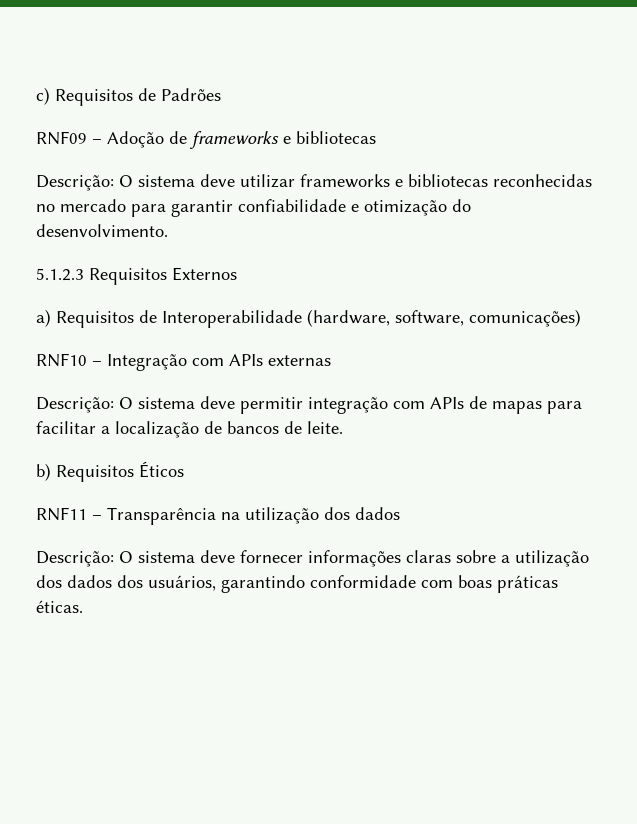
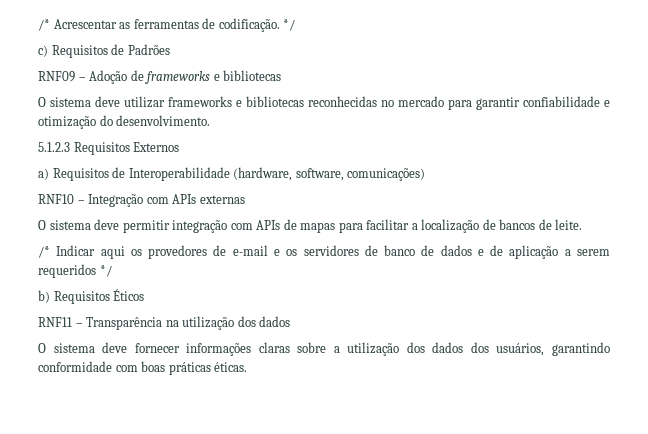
(36, 96) none -> [38,18,296,32] /* Acrescentar as ferramentas de codificação. */ //
[36,175,114,191] Descrição: -> (282, 75) none
[36,397,114,413] Descrição: -> (245, 199) none
(343, 427) none -> [38,245,610,259] [38,264,112,278] // /* Indicar aqui os provedores de e-mail e os servidores de banco de dados e de aplicação a serem requeridos */
[36,551,114,567] Descrição: -> (291, 321) none

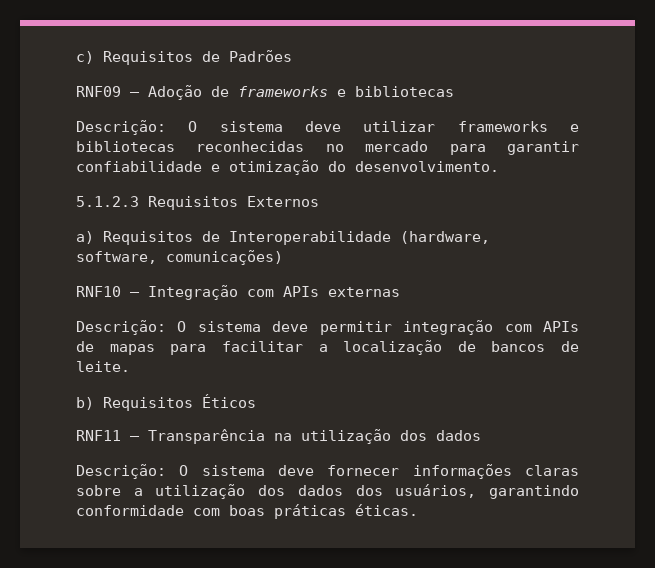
[38,18,296,32] /* Acrescentar as ferramentas de codificação. */ // -> (76, 57) none
(282, 75) none -> [76,120,166,135] Descrição:
(245, 199) none -> [76,320,166,335] Descrição:
[38,245,610,259] [38,264,112,278] // /* Indicar aqui os provedores de e-mail e os servidores de banco de dados e de aplicação a serem requeridos */ -> (130, 366) none
(291, 321) none -> [76,464,166,479] Descrição:

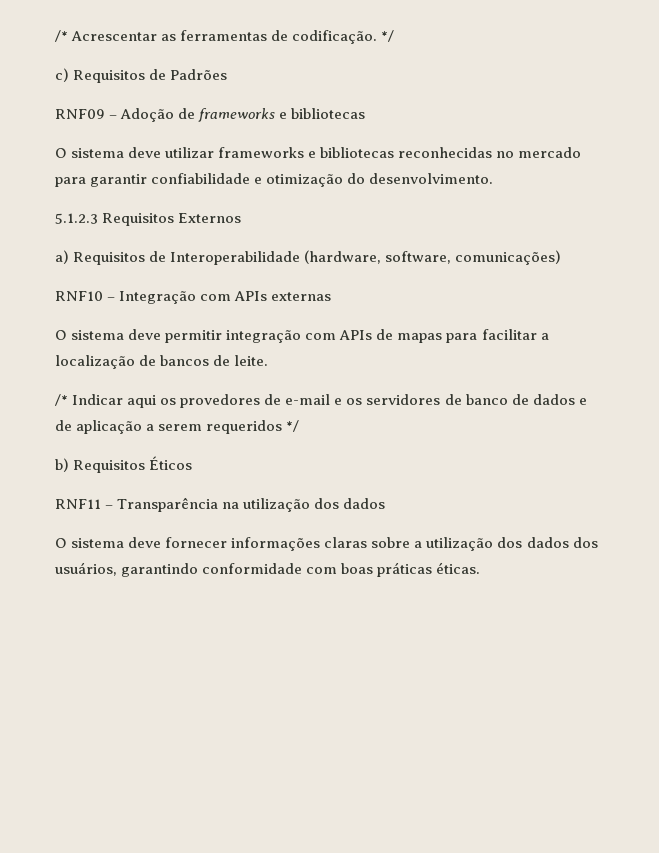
(76, 57) none -> [55,30,395,44] /* Acrescentar as ferramentas de codificação. */ //
[76,120,166,135] Descrição: -> (366, 113) none
[76,320,166,335] Descrição: -> (332, 296) none
(130, 366) none -> [55,394,587,408] [55,420,300,434] // /* Indicar aqui os provedores de e-mail e os servidores de banco de dados e de aplicação a serem requeridos */
[76,464,166,479] Descrição: -> (386, 503) none

